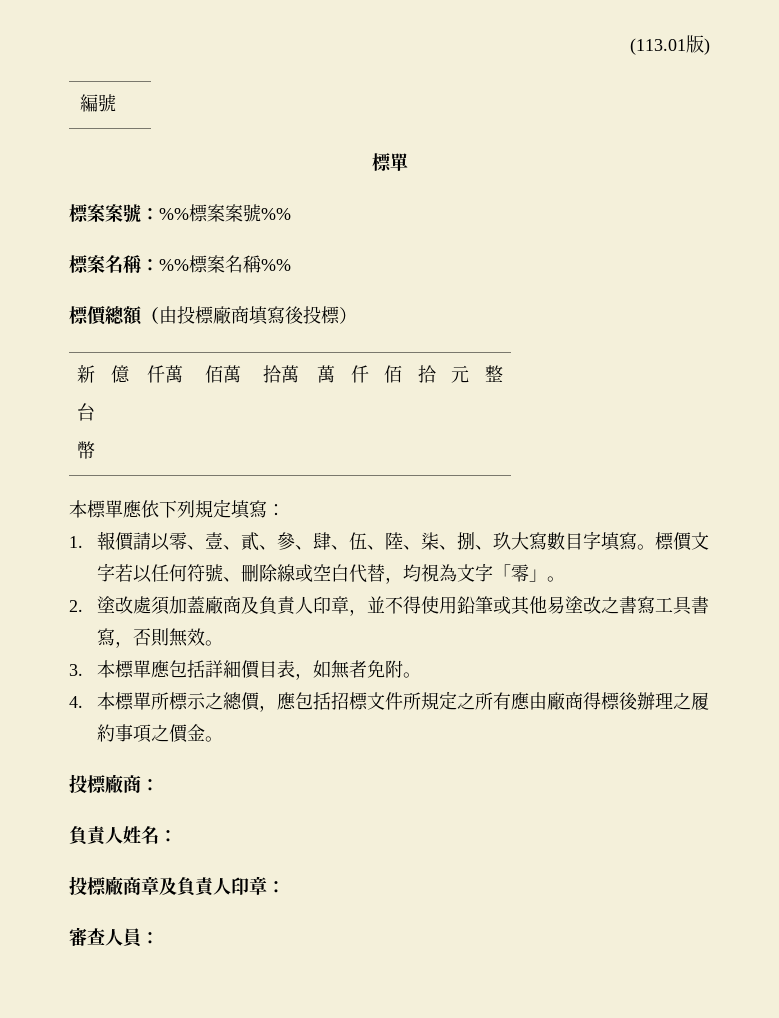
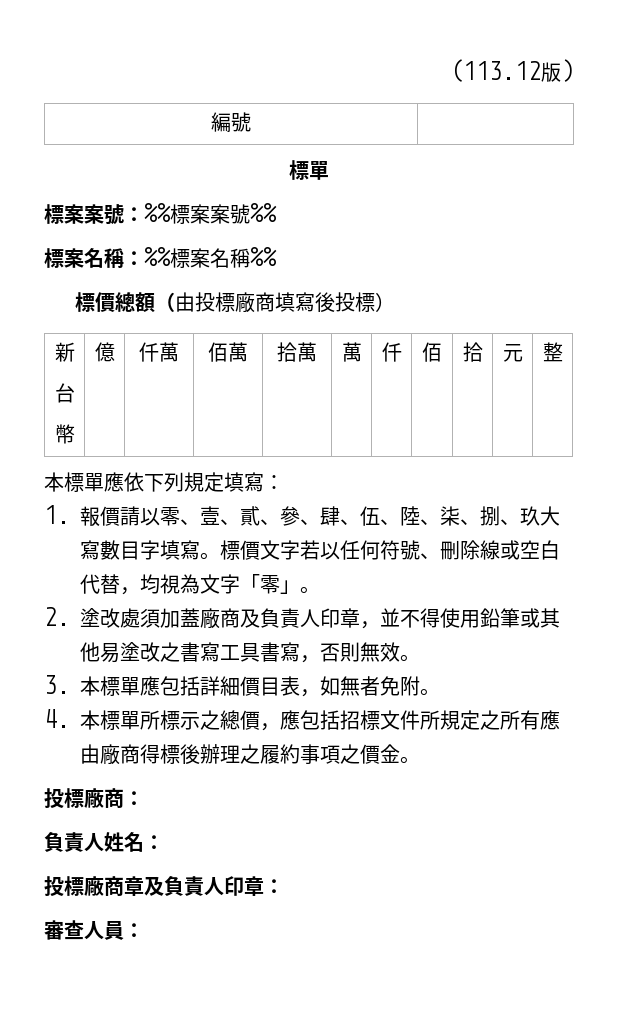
[630,38,686,55] (113.01 -> [450,59,541,82] (113.12

